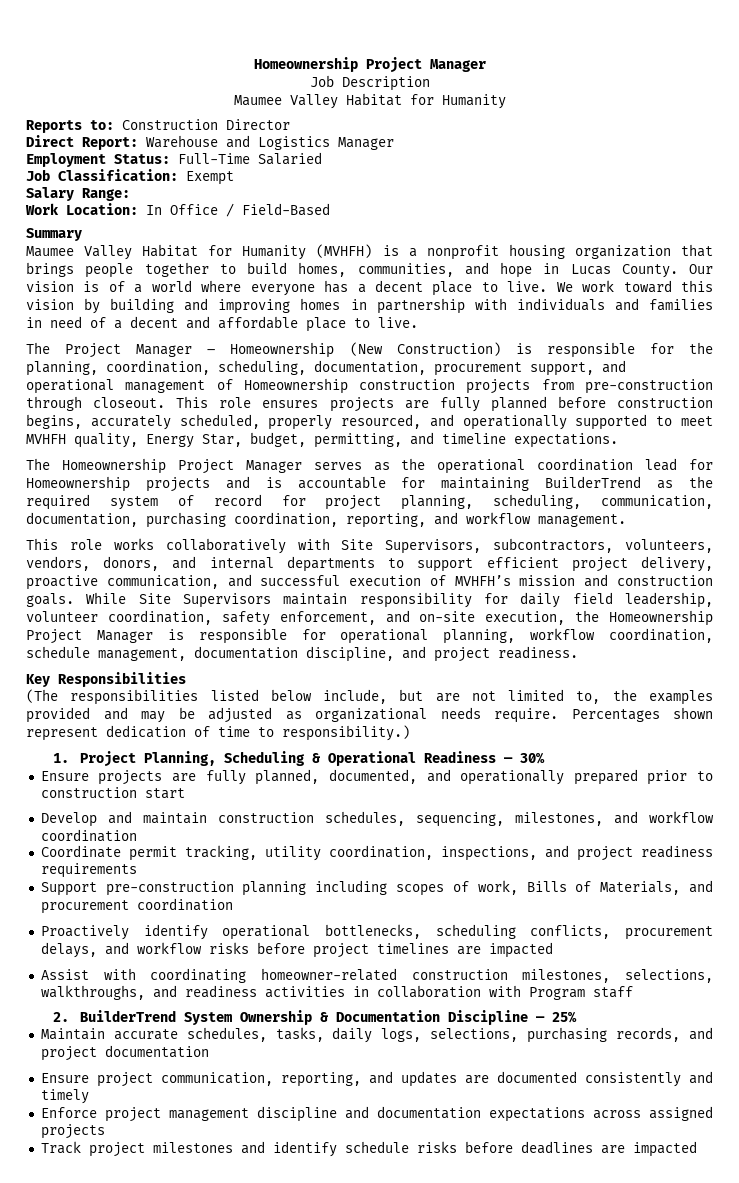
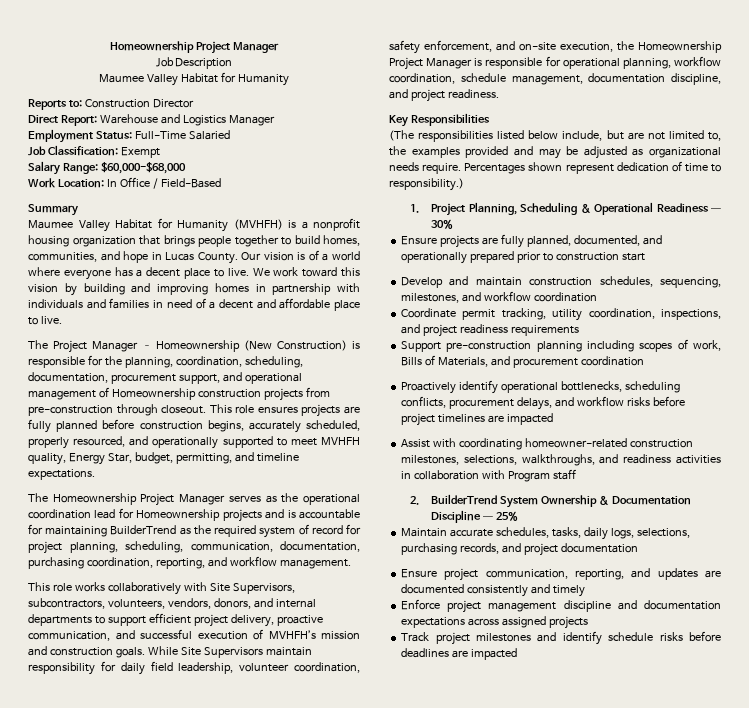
(130, 194) none -> [100,162,186,174] $60,000-$68,000

